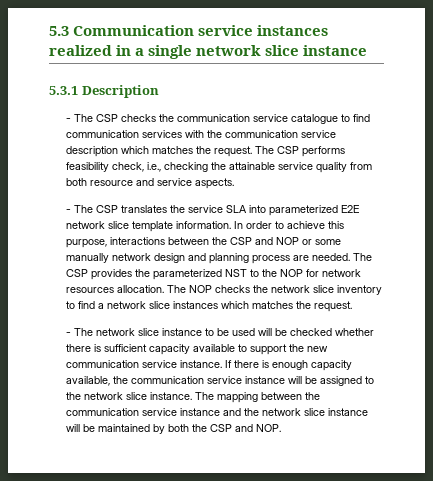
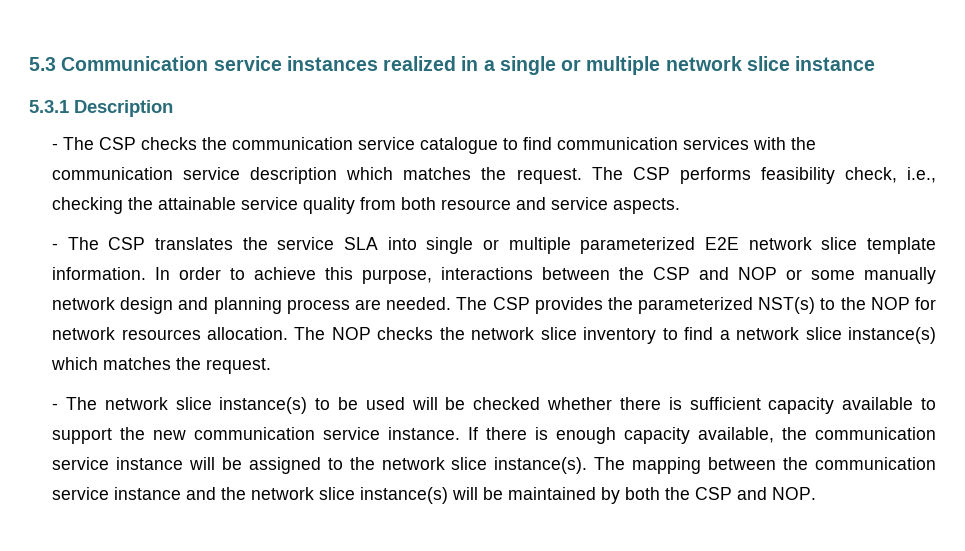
(193, 52) none -> [561,56,661,75] or multiple
(266, 209) none -> [426,237,571,254] single or multiple
[224,269,247,277] NST -> [758,297,816,314] NST(s)
[172,301,218,309] instances -> [847,327,936,344] instance(s)
[161,328,202,336] instance -> [219,397,308,414] instance(s)
[149,392,192,400] instance. -> [494,457,588,474] instance(s).
[327,408,368,416] instance -> [360,487,449,504] instance(s)

